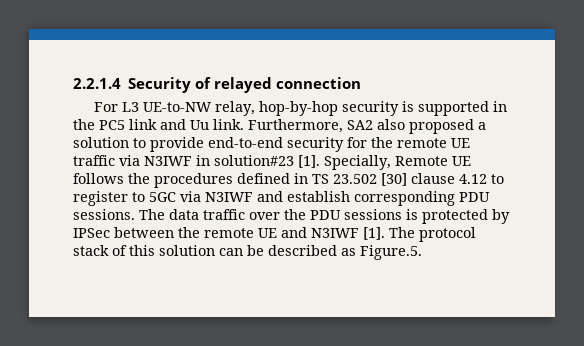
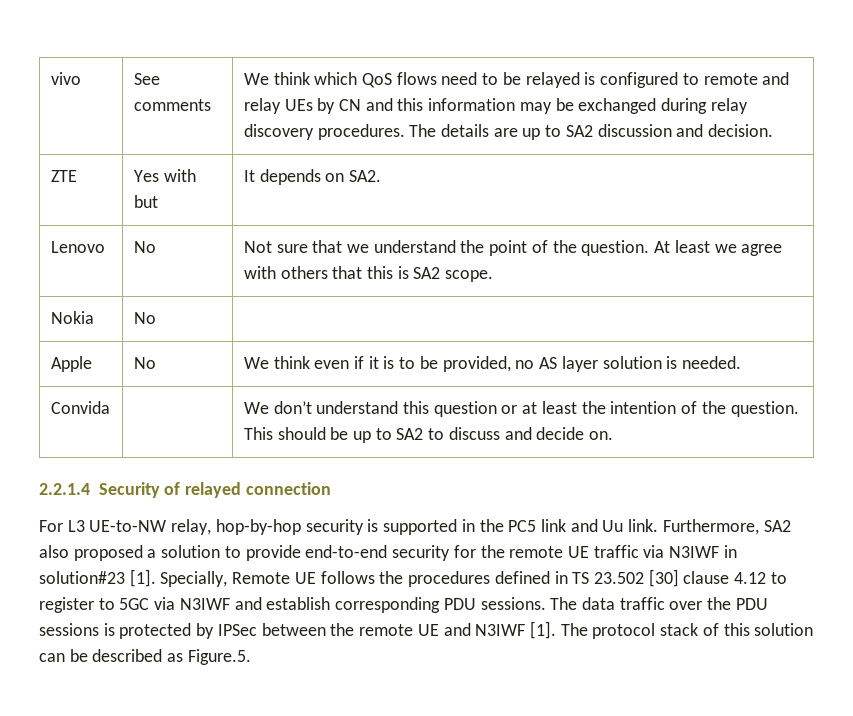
(73, 83) none -> [50,72,81,85] [133,73,160,85] [133,99,211,111] [243,72,790,88] [243,98,748,114] [243,124,774,140] [50,170,77,182] [133,169,196,182] [133,195,158,208] [243,169,381,185] [50,241,105,253] [133,241,156,253] [243,240,783,256] [243,266,494,282] [50,311,94,324] [133,312,156,324] [50,356,92,372] [133,357,156,369] [243,356,741,372] [50,401,110,414] [243,401,799,417] [243,427,614,443] vivo | See comments | We think which QoS flows need to be relayed is configured to remote and relay UEs by CN and this information may be exchanged during relay discovery procedures. The details are up to SA2 discussion and decision. // ZTE | Yes with but | It depends on SA2. // Lenovo | No | Not sure that we understand the point of the question. At least we agree with others that this is SA2 scope. // Nokia | No | // Apple | No | We think even if it is to be provided, no AS layer solution is needed. // Convida | | We don’t understand this question or at least the intention of the question. This should be up to SA2 to discuss and decide on. //

